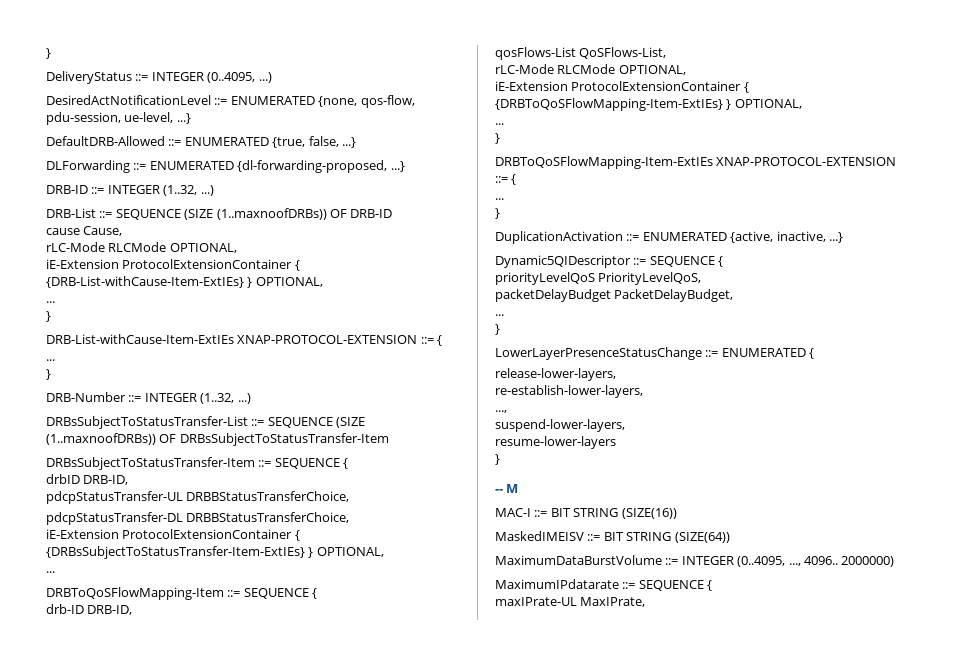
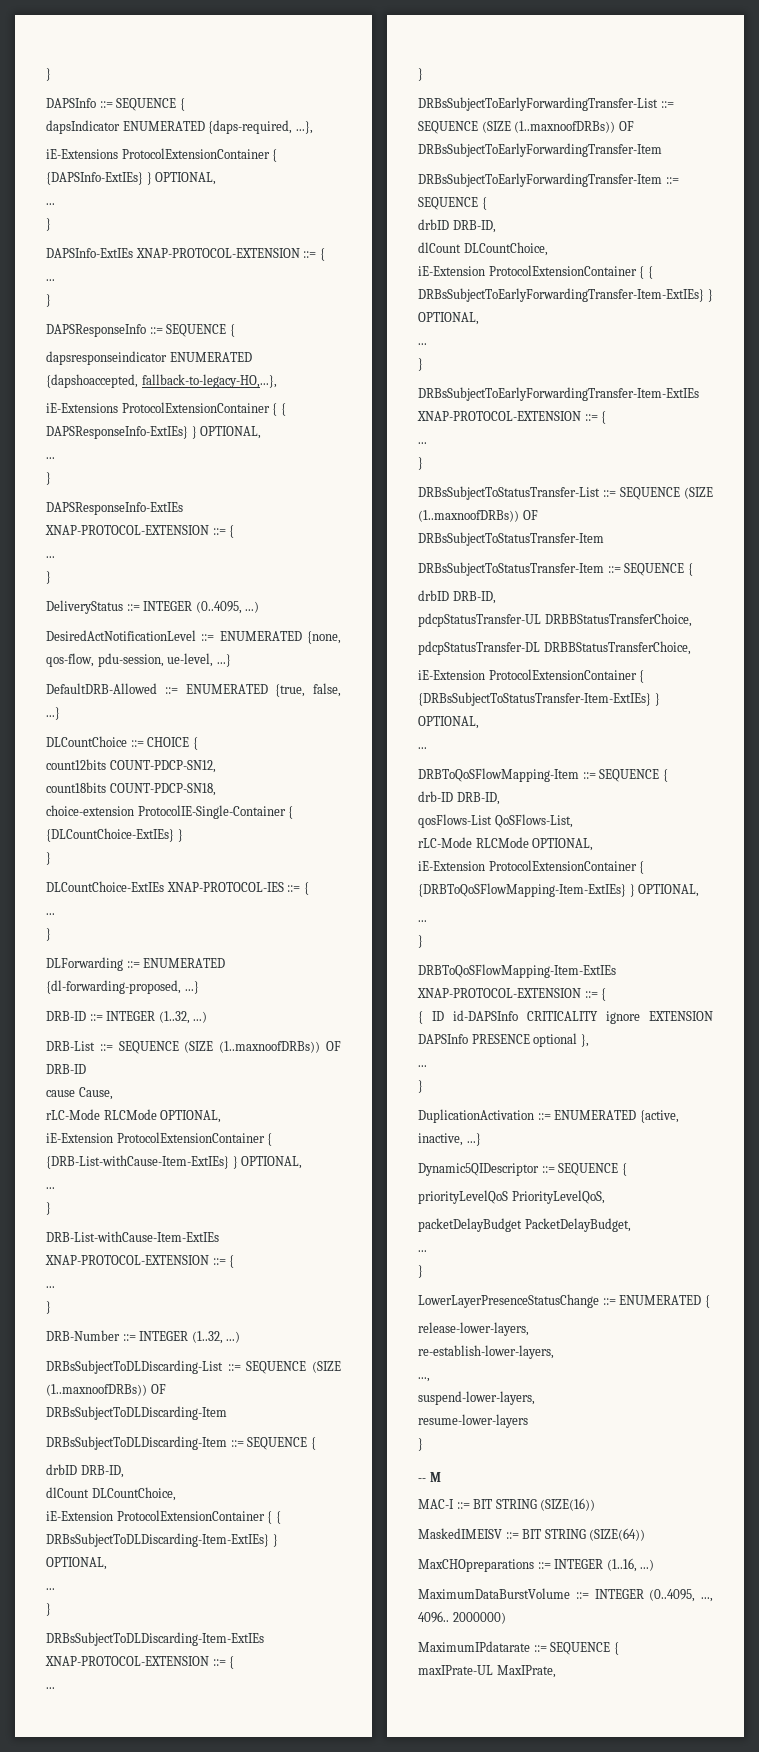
[46,48,51,59] } -> [46,68,51,81] [46,98,185,111] [46,120,313,134] [46,148,278,162] [46,172,217,185] [46,203,55,205] [46,218,51,231] [46,248,325,261] [46,279,55,281] [46,294,51,307] [46,324,235,337] [46,351,252,365] [46,374,277,388] [46,402,286,416] [46,426,262,439] [46,457,55,459] [46,472,51,485] [46,502,183,515] [45,525,235,538] [46,556,55,558] [46,571,51,584] } // DAPSInfo ::= SEQUENCE { // dapsIndicator ENUMERATED {daps-required, ...}, // iE-Extensions ProtocolExtensionContainer { {DAPSInfo-ExtIEs} } OPTIONAL, // ... // } // DAPSInfo-ExtIEs XNAP-PROTOCOL-EXTENSION ::= { // ... // } // DAPSResponseInfo ::= SEQUENCE { // dapsresponseindicator ENUMERATED {dapshoaccepted, fallback-to-legacy-HO,...}, // iE-Extensions ProtocolExtensionContainer { { DAPSResponseInfo-ExtIEs} } OPTIONAL, // ... // } // DAPSResponseInfo-ExtIEs XNAP-PROTOCOL-EXTENSION ::= { // ... // }
(356, 142) none -> [46,736,198,750] [46,759,216,773] [46,782,216,796] [46,805,294,819] [46,828,183,842] [46,852,51,865] [46,881,309,895] [46,913,55,915] [46,928,51,941] // DLCountChoice ::= CHOICE { // count12bits COUNT-PDCP-SN12, // count18bits COUNT-PDCP-SN18, // choice-extension ProtocolIE-Single-Container { {DLCountChoice-ExtIEs} } // } // DLCountChoice-ExtIEs XNAP-PROTOCOL-IES ::= { // ... // }
(251, 398) none -> [46,1360,342,1374] [46,1384,166,1396] [46,1406,227,1420] [46,1436,316,1450] [46,1464,124,1478] [46,1487,176,1501] [46,1510,281,1524] [46,1533,278,1547] [46,1557,107,1570] [46,1588,55,1590] [46,1603,51,1616] [46,1632,264,1646] [45,1656,235,1669] [46,1687,55,1689] [418,68,423,81] [418,97,674,111] [418,121,634,134] [418,143,662,157] [418,173,679,187] [418,197,487,210] [418,219,496,233] [418,242,548,256] [418,265,653,279] [418,288,713,302] [418,312,479,325] [418,343,427,345] [418,358,423,371] [418,387,699,401] [417,411,607,424] [418,442,427,444] [418,457,423,470] // DRBsSubjectToDLDiscarding-List ::= SEQUENCE (SIZE (1..maxnoofDRBs)) OF DRBsSubjectToDLDiscarding-Item // DRBsSubjectToDLDiscarding-Item ::= SEQUENCE { // drbID DRB-ID, // dlCount DLCountChoice, // iE-Extension ProtocolExtensionContainer { { DRBsSubjectToDLDiscarding-Item-ExtIEs} } OPTIONAL, // ... // } // DRBsSubjectToDLDiscarding-Item-ExtIEs XNAP-PROTOCOL-EXTENSION ::= { // ... // } // DRBsSubjectToEarlyForwardingTransfer-List ::= SEQUENCE (SIZE (1..maxnoofDRBs)) OF DRBsSubjectToEarlyForwardingTransfer-Item // DRBsSubjectToEarlyForwardingTransfer-Item ::= SEQUENCE { // drbID DRB-ID, // dlCount DLCountChoice, // iE-Extension ProtocolExtensionContainer { { DRBsSubjectToEarlyForwardingTransfer-Item-ExtIEs} } OPTIONAL, // ... // } // DRBsSubjectToEarlyForwardingTransfer-Item-ExtIEs XNAP-PROTOCOL-EXTENSION ::= { // ... // }
(517, 179) none -> [418,1010,713,1024] [418,1033,589,1047] // { ID id-DAPSInfo CRITICALITY ignore EXTENSION DAPSInfo PRESENCE optional },
(730, 537) none -> [418,1558,655,1572] // MaxCHOpreparations ::= INTEGER (1..16, ...)

